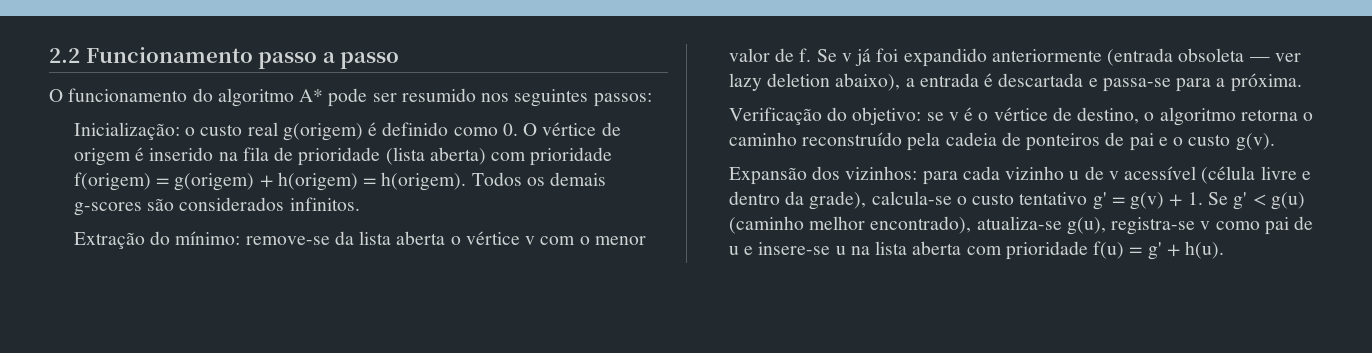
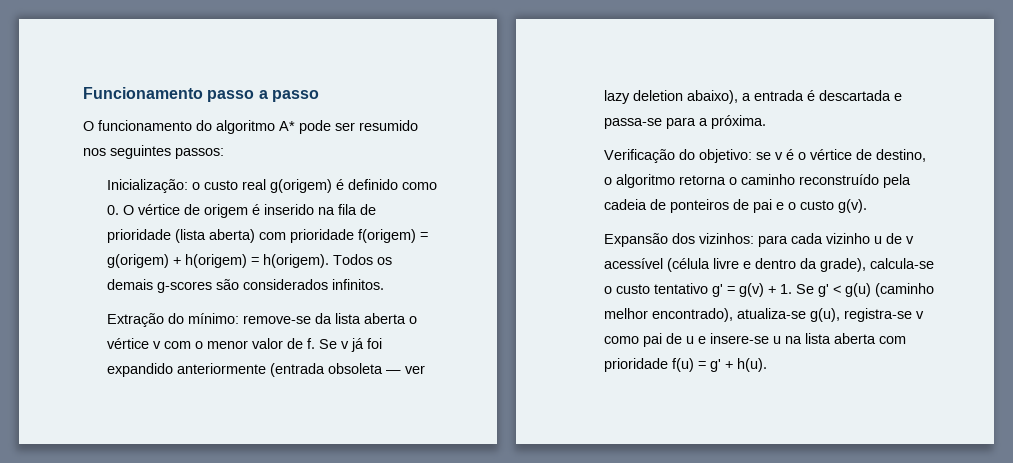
[49,48,80,63] 2.2 -> (83, 93) none

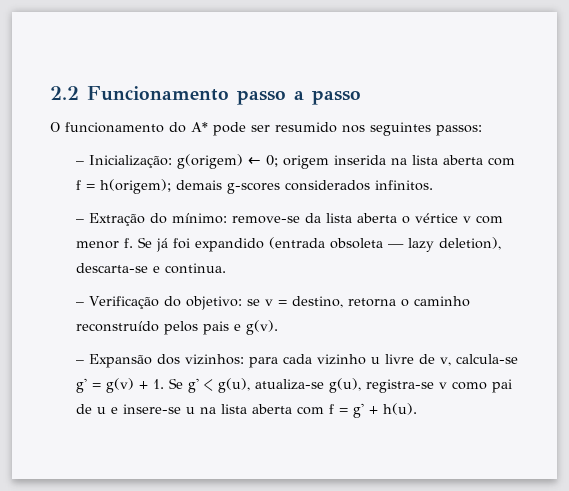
(83, 93) none -> [50,86,79,100] 2.2
[216,120,275,134] algoritmo -> (186, 127) none
[107,179,438,193] [107,204,377,218] [107,229,429,243] [107,254,393,268] Inicialização: o custo real g(origem) é definido como 0. O vértice de origem é inserido na fila de prioridade (lista aberta) com prioridade f(origem) = g(origem) + h(origem) = h(origem). Todos os -> [76,154,516,169] [76,179,172,194] – Inicialização: g(origem) ← 0; origem inserida na lista aberta com f = h(origem);
[216,279,240,290] são -> (281, 188) none
(385, 284) none -> [76,219,85,223] –
[195,338,304,349] o menor valor de -> [76,241,120,249] menor
[341,341,350,349] v -> (153, 242) none
[177,363,267,374] anteriormente -> (265, 245) none
[405,365,426,374] [604,90,903,104] [604,115,767,129] ver lazy deletion abaixo), a entrada é descartada e passa-se para a próxima. // -> [408,237,502,252] [76,263,227,274] [76,302,85,306] lazy deletion), descarta-se e continua. // –
[786,149,927,162] [604,174,912,188] [604,199,835,213] é o vértice de destino, o algoritmo retorna o caminho reconstruído pela cadeia de ponteiros de pai e o custo -> [278,296,471,308] [76,321,242,335] = destino, retorna o caminho reconstruído pelos pais e
(868, 206) none -> [76,360,85,364] –
[886,233,915,244] [604,258,935,272] [604,283,709,294] de v acessível (célula livre e dentro da grade), calcula-se o custo tentativo -> [385,354,519,366] livre de v, calcula-se
[845,283,935,297] [604,308,734,322] g(u) (caminho melhor encontrado), -> [218,378,251,393] g(u),
[604,358,695,372] prioridade f(u) -> [329,404,335,414] f

